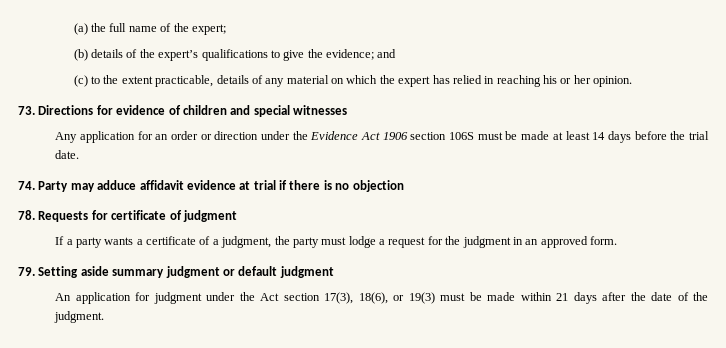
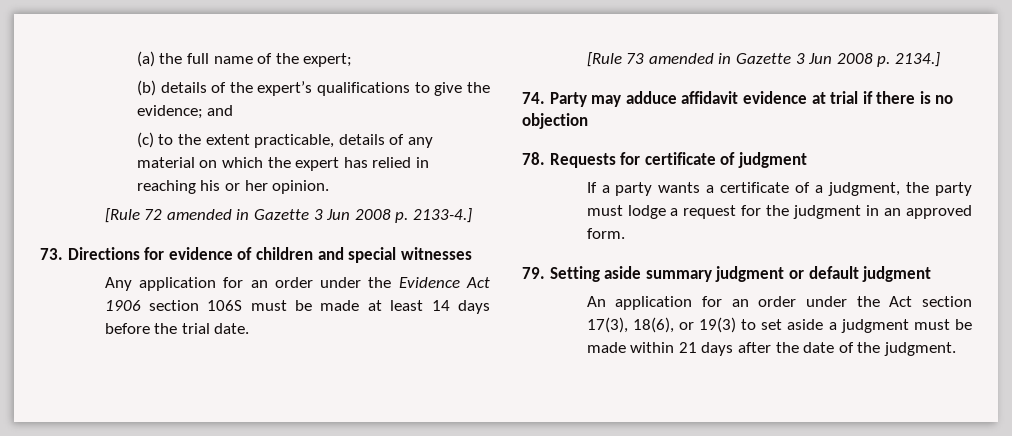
(633, 81) none -> [104,208,472,223] // [Rule 72 amended in Gazette 3 Jun 2008 p. 2133-4.]
[200,131,259,140] or direction -> (313, 282) none
(80, 154) none -> [586,52,940,67] // [Rule 73 amended in Gazette 3 Jun 2008 p. 2134.]
[153,292,202,304] judgment -> [731,296,797,307] an order
(435, 298) none -> [741,319,909,333] to set aside a judgment

